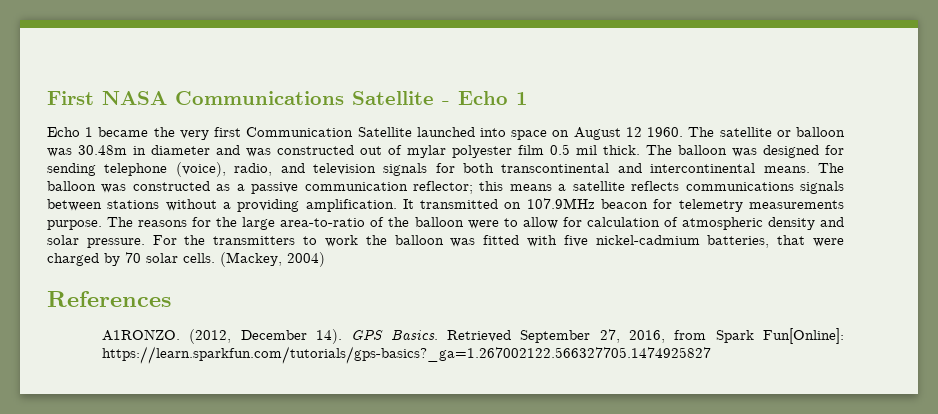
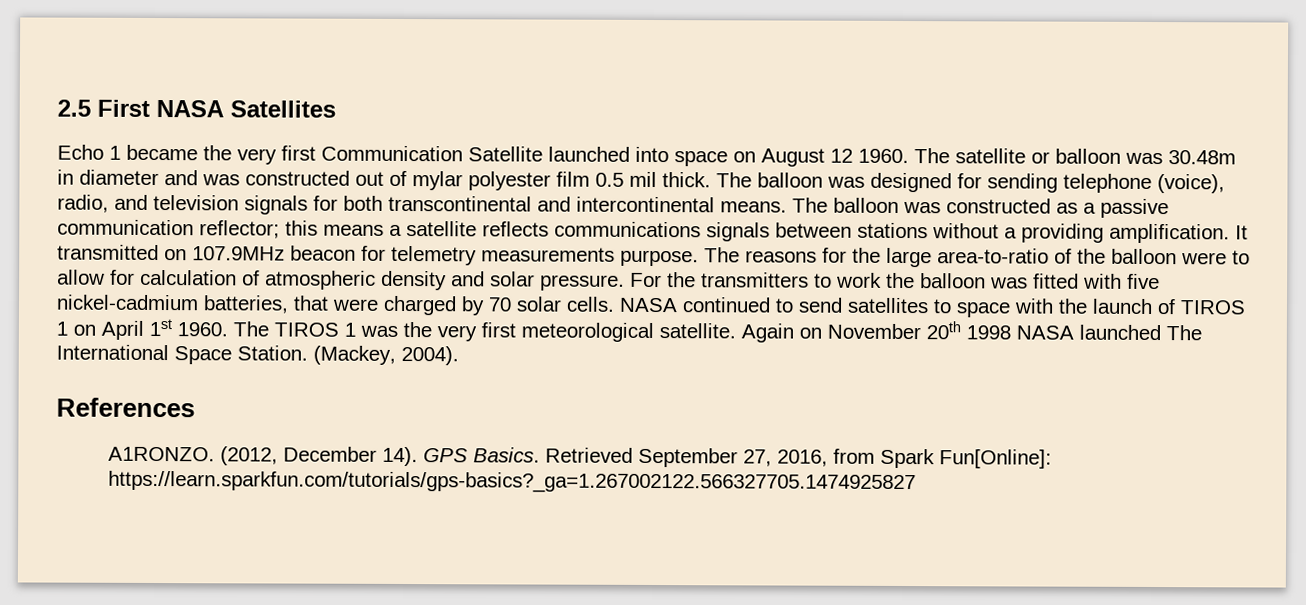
(47, 98) none -> [57,99,91,117] 2.5
[175,91,528,105] Communications Satellite - Echo 1 -> [230,100,336,118] Satellites
[220,252,325,267] (Mackey, 2004) -> [619,297,1246,318] [56,318,1202,343] [56,344,459,366] NASA continued to send satellites to space with the launch of TIROS 1 on April 1st 1960. The TIROS 1 was the very first meteorological satellite. Again on November 20th 1998 NASA launched The International Space Station. (Mackey, 2004).

